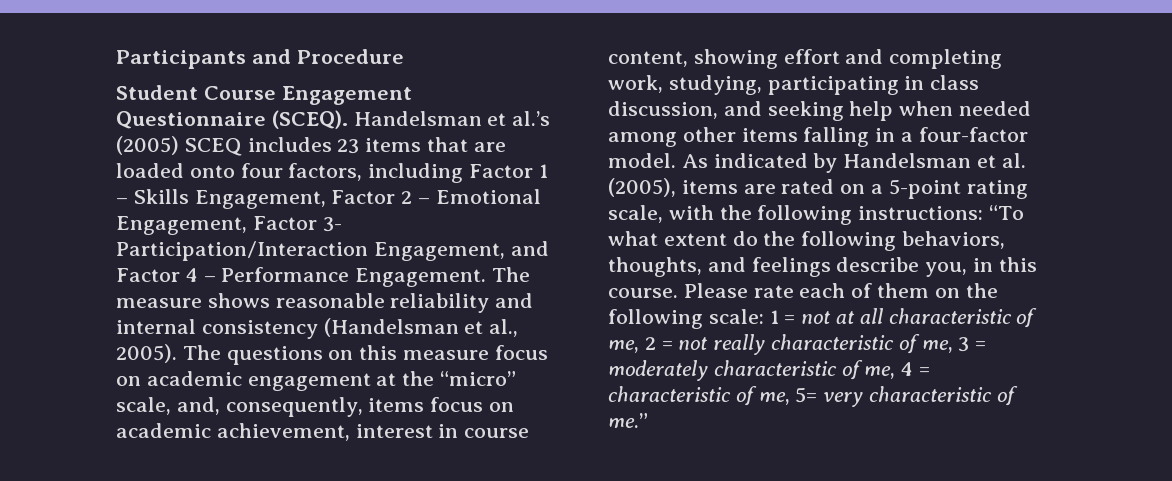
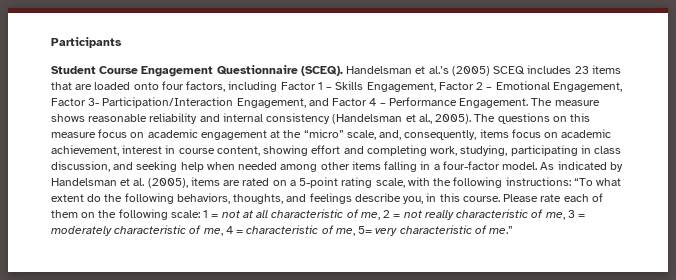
[251,49,404,64] and Procedure -> (122, 42) none

